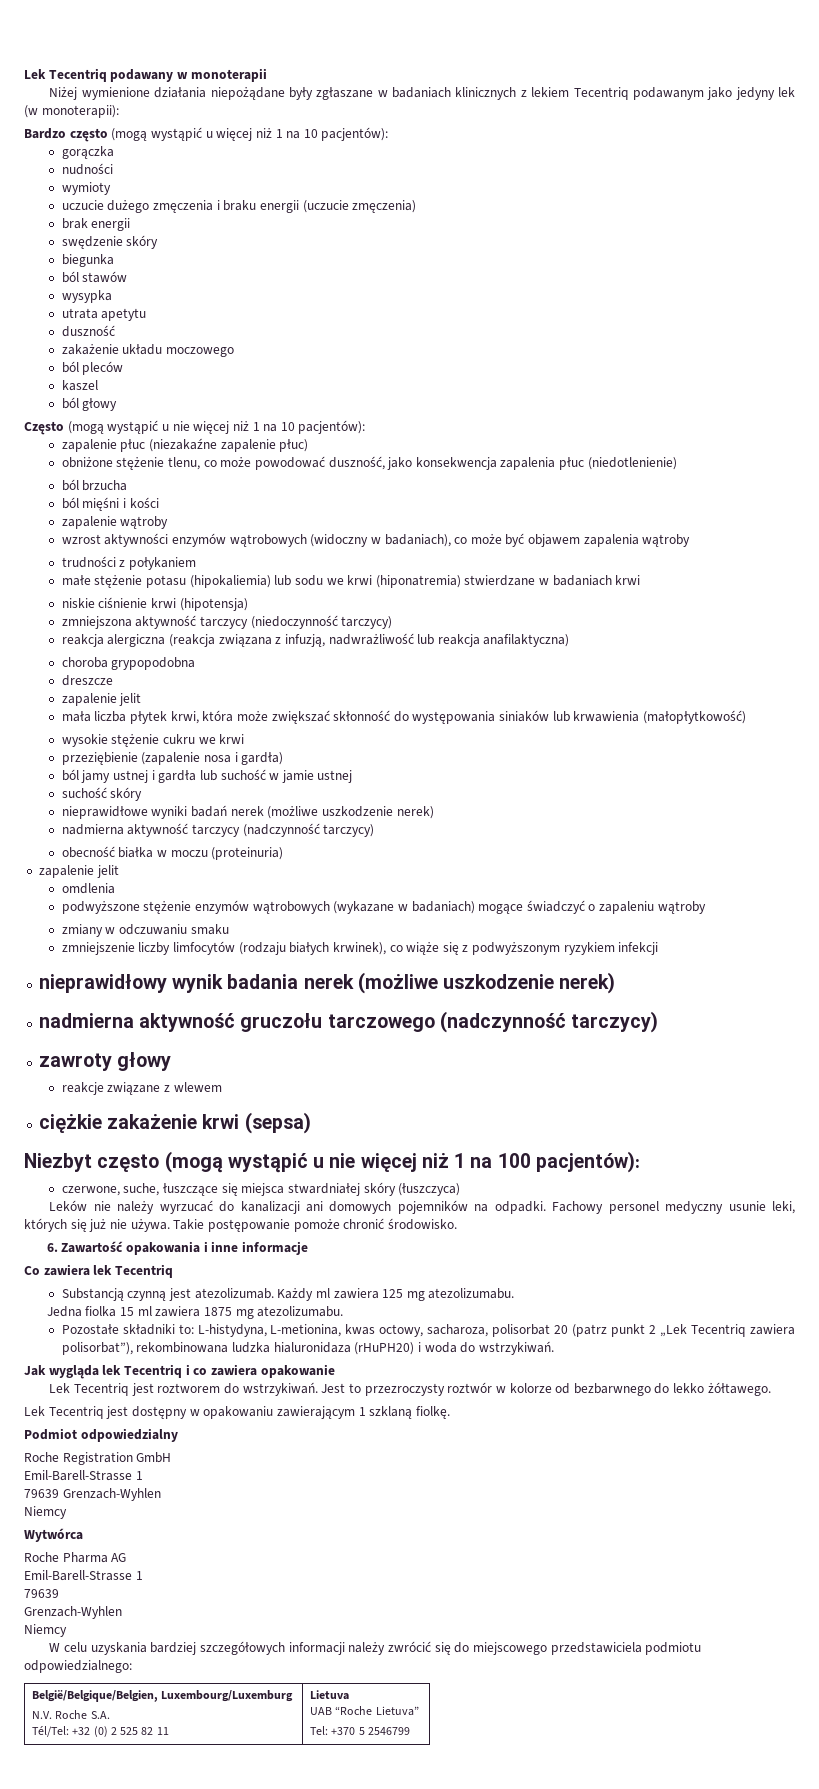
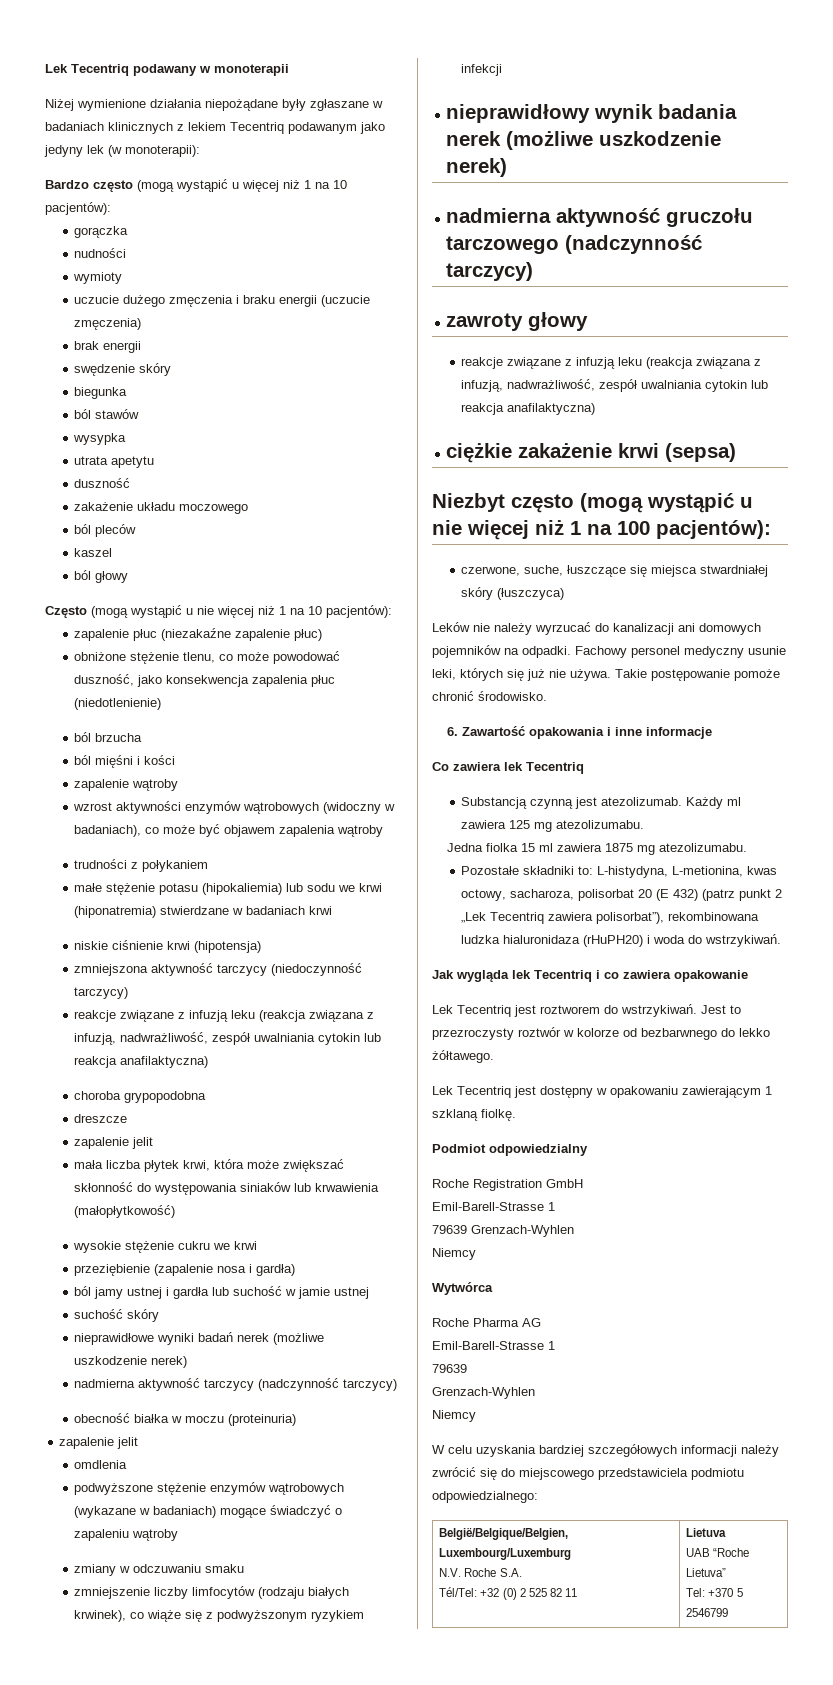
[61,633,414,647] reakcja alergiczna (reakcja związana z infuzją, nadwrażliwość -> [74,1010,375,1022] [74,1032,361,1045] reakcje związane z infuzją leku (reakcja związana z infuzją, nadwrażliwość, zespół uwalniania cytokin
[173,1082,222,1092] wlewem -> [576,357,762,369] [461,379,769,392] [461,403,596,415] infuzją leku (reakcja związana z infuzją, nadwrażliwość, zespół uwalniania cytokin lub reakcja anafilaktyczna)
(569, 1329) none -> [656,889,699,901] (E 432)

